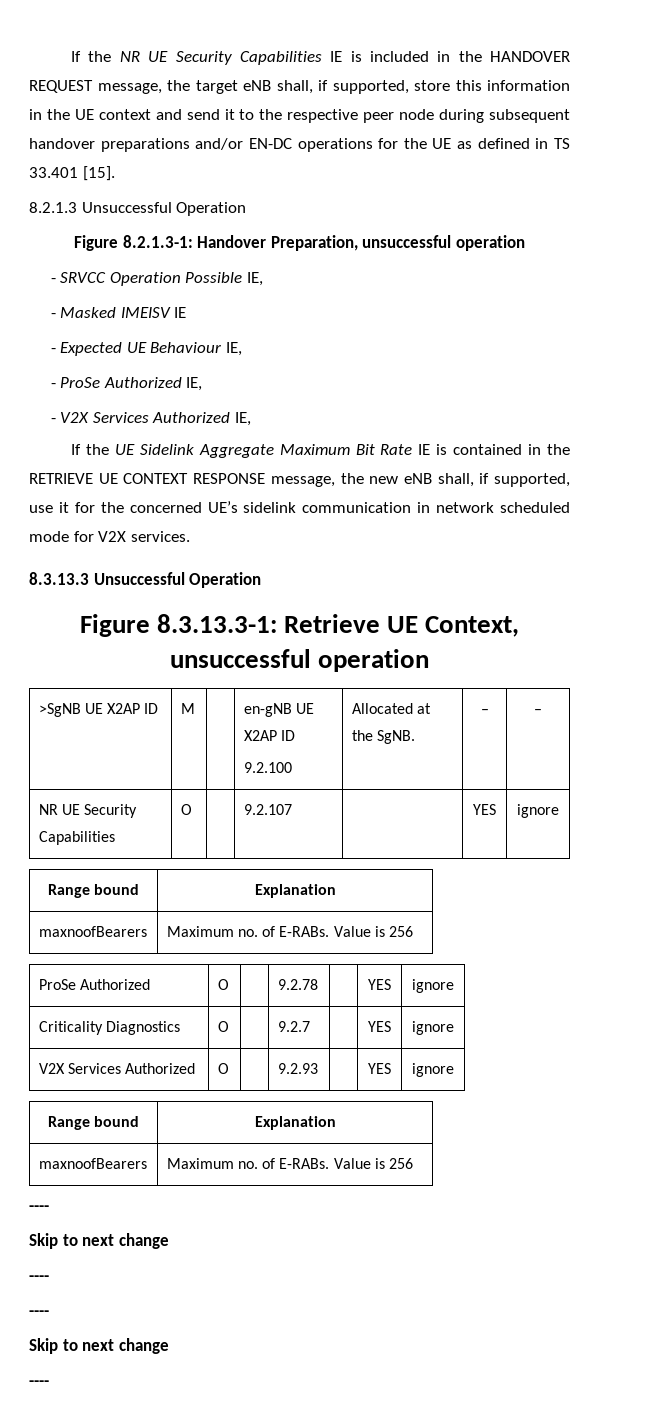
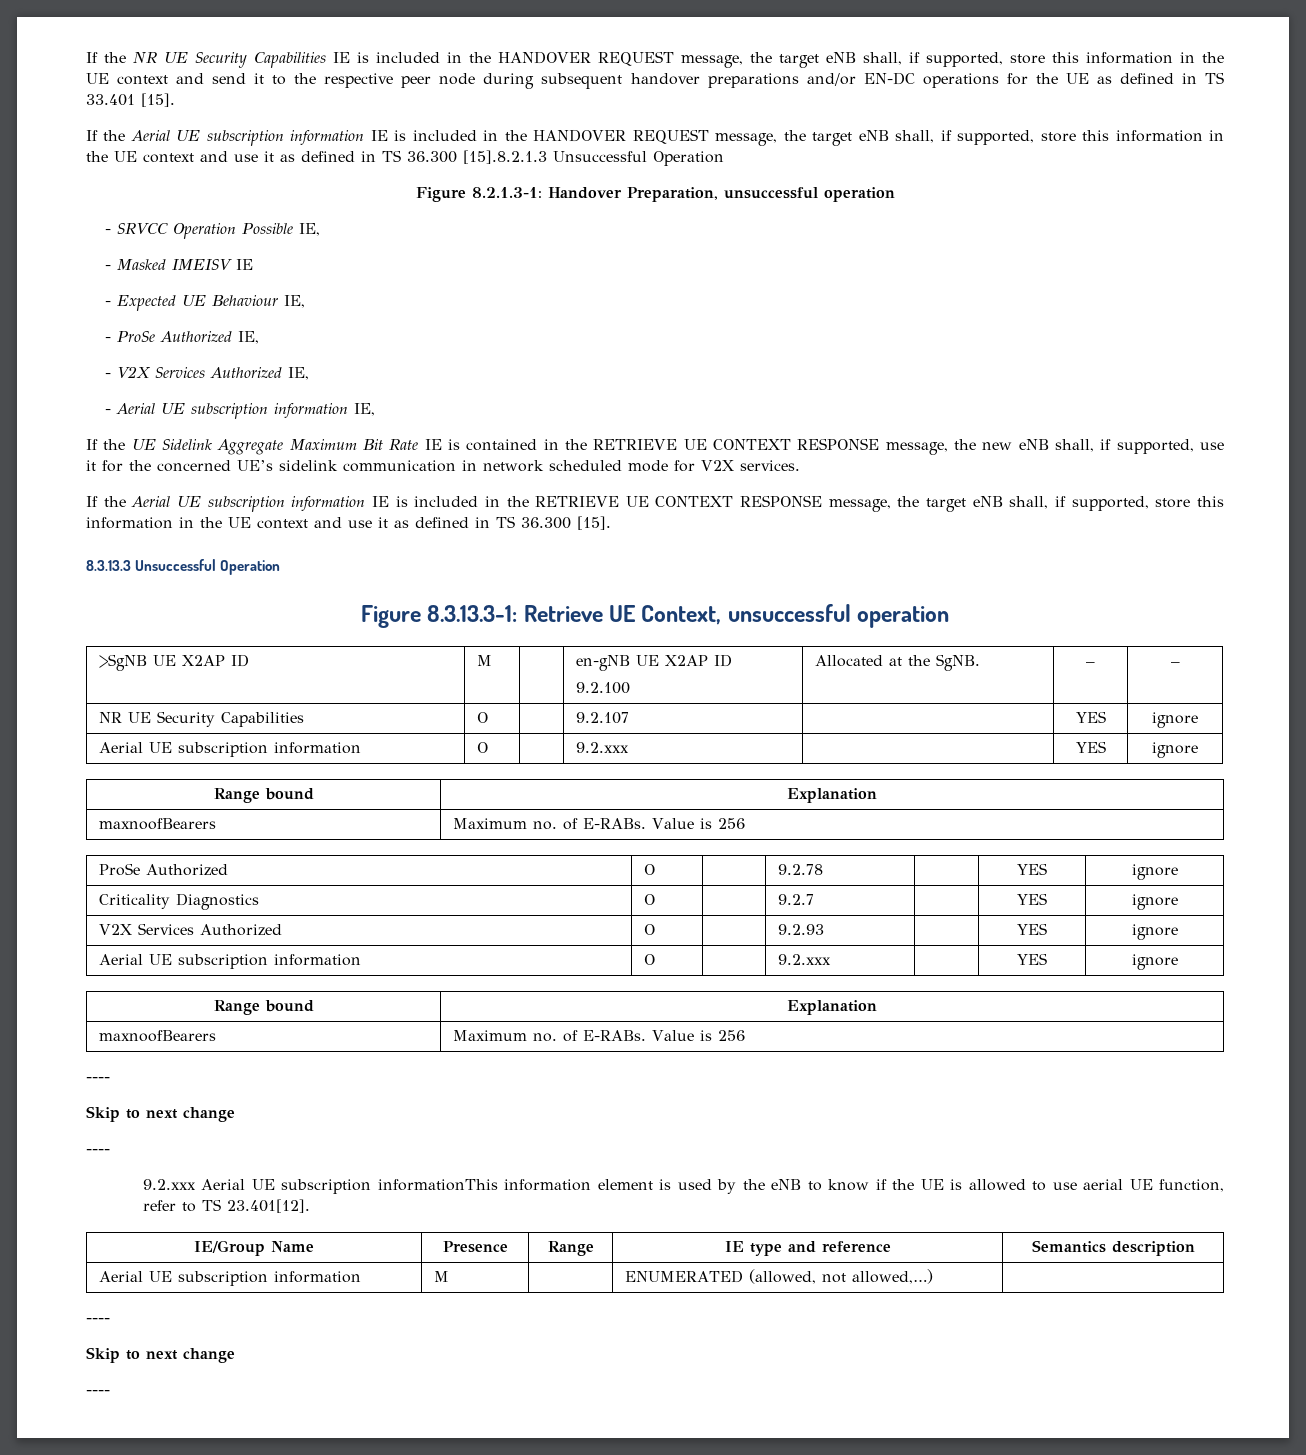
[29,202,77,213] 8.2.1.3 -> [86,129,1225,146] [86,150,547,164] If the Aerial UE subscription information IE is included in the HANDOVER REQUEST message, the target eNB shall, if supported, store this information in the UE context and use it as defined in TS 36.300 [15].8.2.1.3
(251, 419) none -> [104,403,375,419] // - Aerial UE subscription information IE,
(190, 536) none -> [86,495,1225,512] [86,516,611,530] // If the Aerial UE subscription information IE is included in the RETRIEVE UE CONTEXT RESPONSE message, the target eNB shall, if supported, store this information in the UE context and use it as defined in TS 36.300 [15].
(559, 811) none -> [98,742,361,757] [476,742,488,753] [575,742,629,753] [1075,741,1106,753] [1152,742,1198,758] // Aerial UE subscription information | O | | 9.2.xxx | | YES | ignore
(454, 1070) none -> [98,954,361,969] [643,954,655,965] [777,954,831,965] [1017,953,1047,965] [1131,954,1178,970] // Aerial UE subscription information | O | | 9.2.xxx | | YES | ignore
(49, 1278) none -> [142,1179,1224,1194] [142,1199,310,1213] [194,1240,314,1256] [442,1241,508,1253] [547,1241,594,1256] [724,1241,891,1256] [1031,1240,1195,1256] [98,1271,361,1286] [433,1271,449,1282] [624,1269,933,1284] // 9.2.xxx Aerial UE subscription informationThis information element is used by the eNB to know if the UE is allowed to use aerial UE function, refer to TS 23.401[12]. // IE/Group Name | Presence | Range | IE type and reference | Semantics description // Aerial UE subscription information | M | | ENUMERATED (allowed, not allowed,…) |

